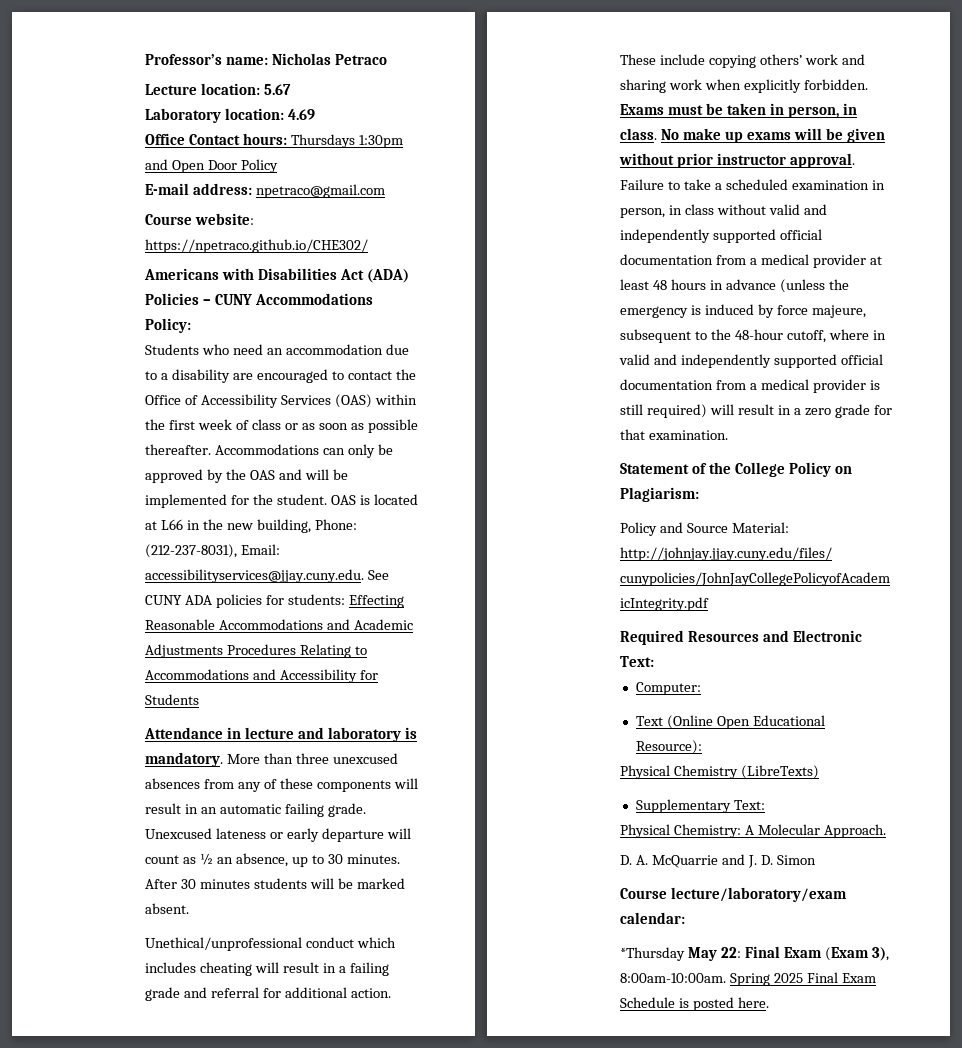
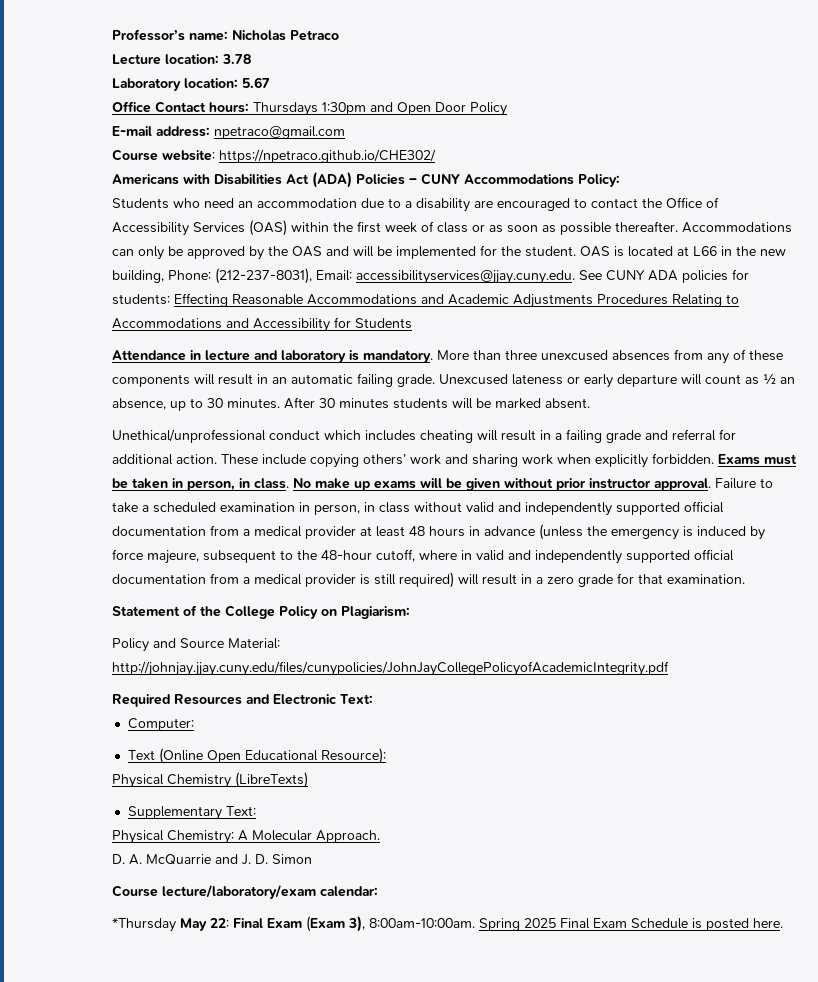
[264,84,292,95] 5.67 -> [222,54,252,64] 3.78
[288,109,316,120] 4.69 -> [242,77,271,88] 5.67

